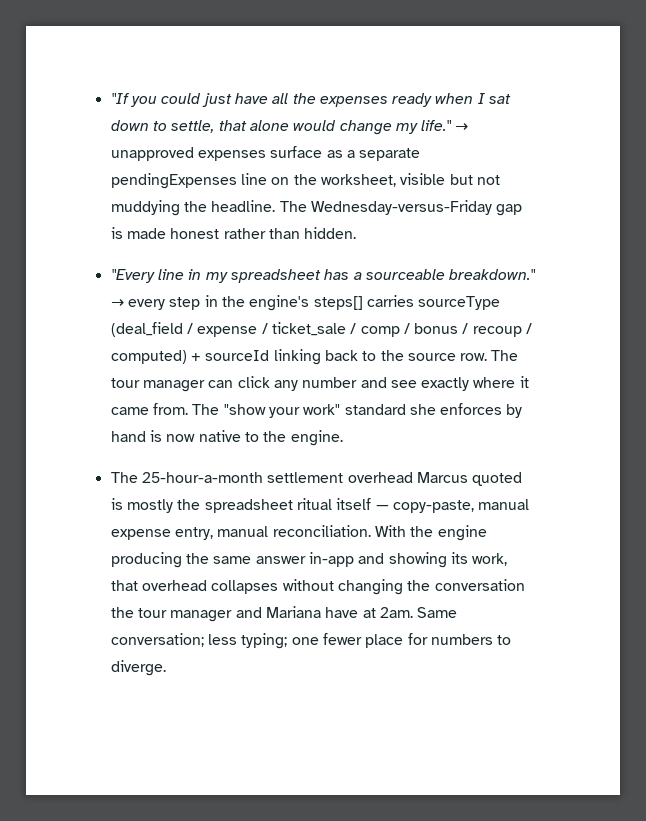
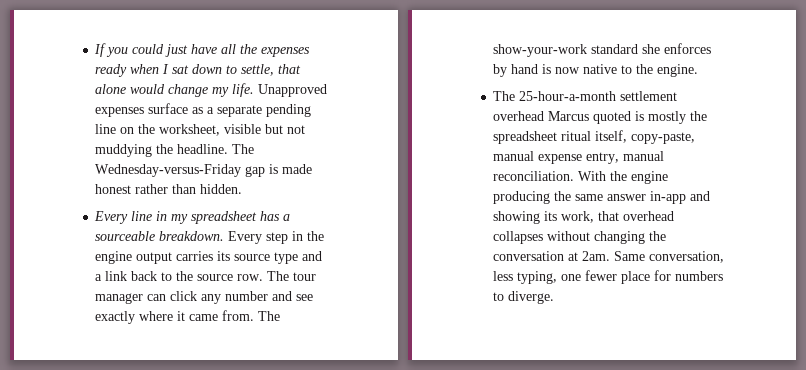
[110,93,129,104] "If -> [94,43,107,57] If
[421,120,469,131] [110,147,194,161] life." → unapproved -> [232,83,328,97] life. Unapproved
[110,173,237,189] pendingExpenses -> [266,104,312,117] pending
[110,269,155,283] "Every -> [94,211,129,224] Every
[449,269,537,280] [110,295,501,311] [110,322,533,337] [110,349,321,365] breakdown." → every step in the engine's steps[] carries sourceType (deal_field / expense / ticket_sale / comp / bonus / recoup / computed) + sourceId linking -> [159,231,325,244] [95,251,323,264] [95,271,128,281] breakdown. Every step in the engine output carries its source type and a link
[223,404,341,418] "show your work" -> [493,44,588,57] show-your-work
[336,498,389,510] itself — -> [595,130,628,143] itself,
[110,606,458,622] [110,633,288,649] the tour manager and Mariana have at 2am. Same conversation; less typing; -> [568,251,725,263] [493,271,558,284] at 2am. Same conversation, less typing,

